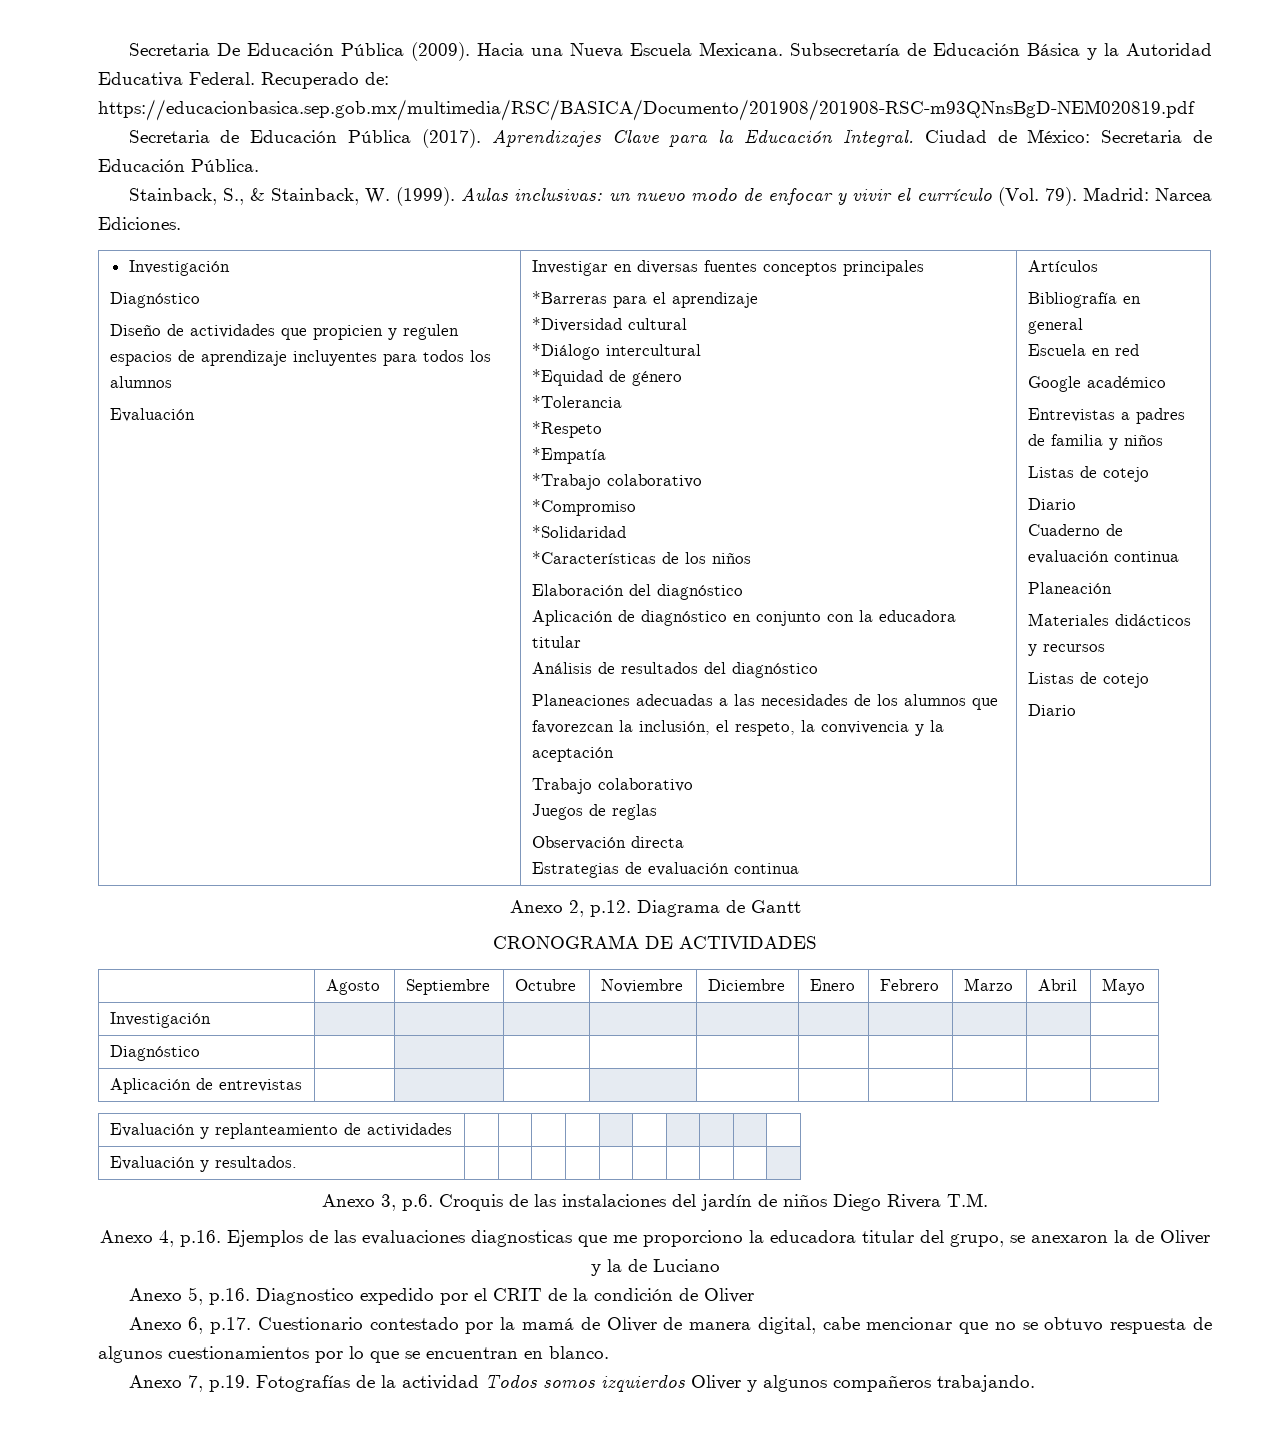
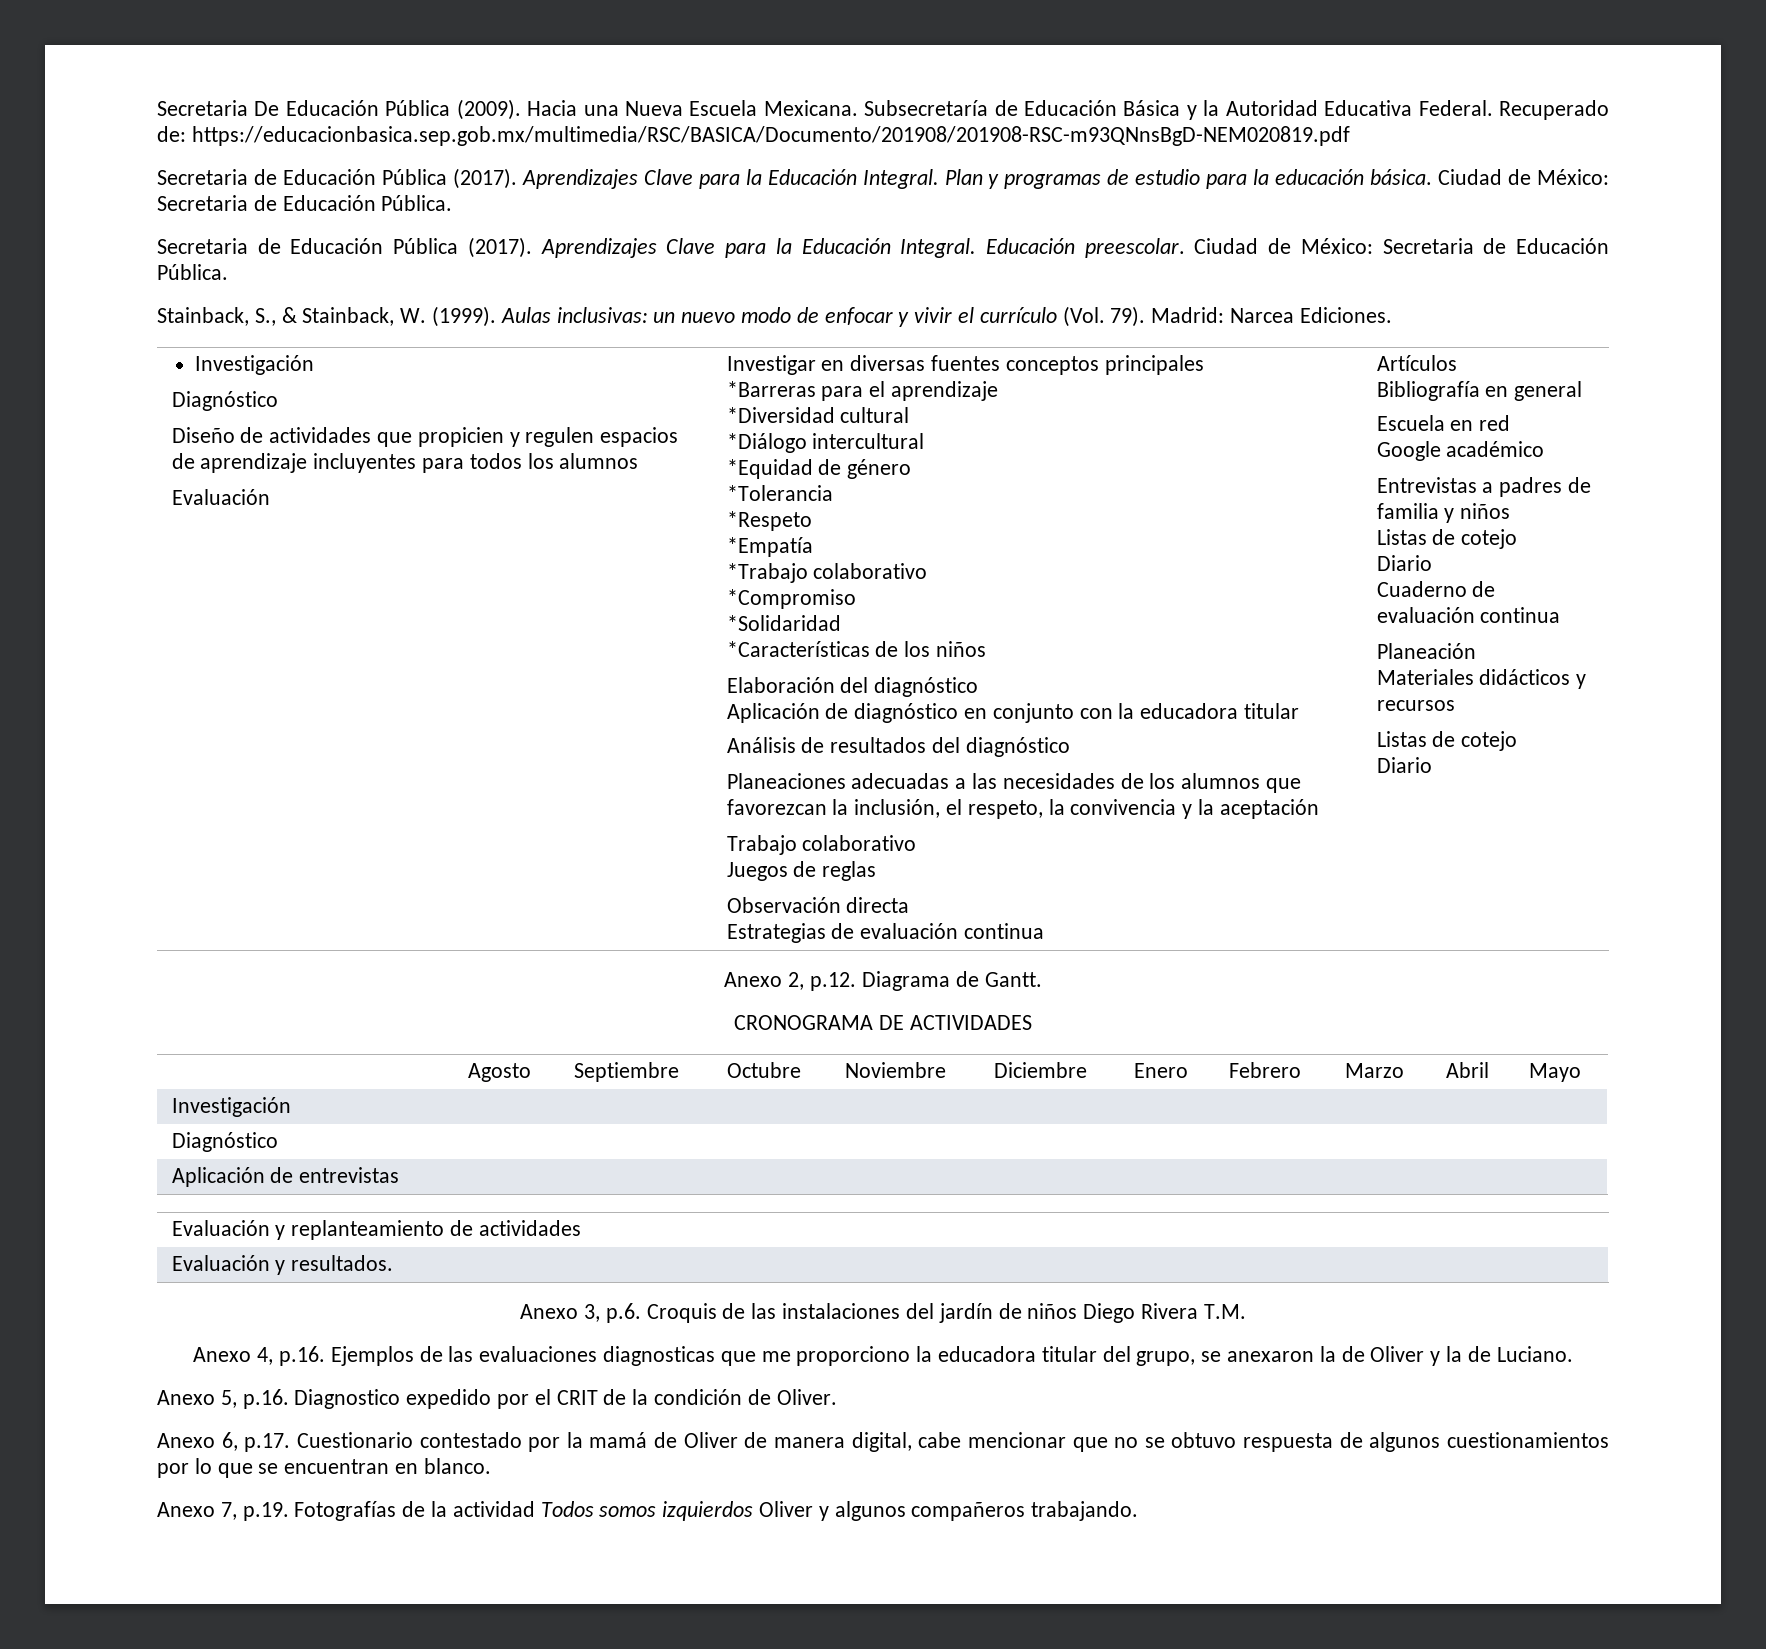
(914, 138) none -> [944,169,1610,189] [157,195,453,211] [157,237,1185,258] Plan y programas de estudio para la educación básica. Ciudad de México: Secretaria de Educación Pública. // Secretaria de Educación Pública (2017). Aprendizajes Clave para la Educación Integral. Educación preescolar.
[750,900,801,913] Gantt -> [984,972,1042,987] Gantt.
[652,1259,720,1272] Luciano -> [1496,1346,1573,1362] Luciano.
[703,1288,754,1303] Oliver -> [776,1389,837,1405] Oliver.

